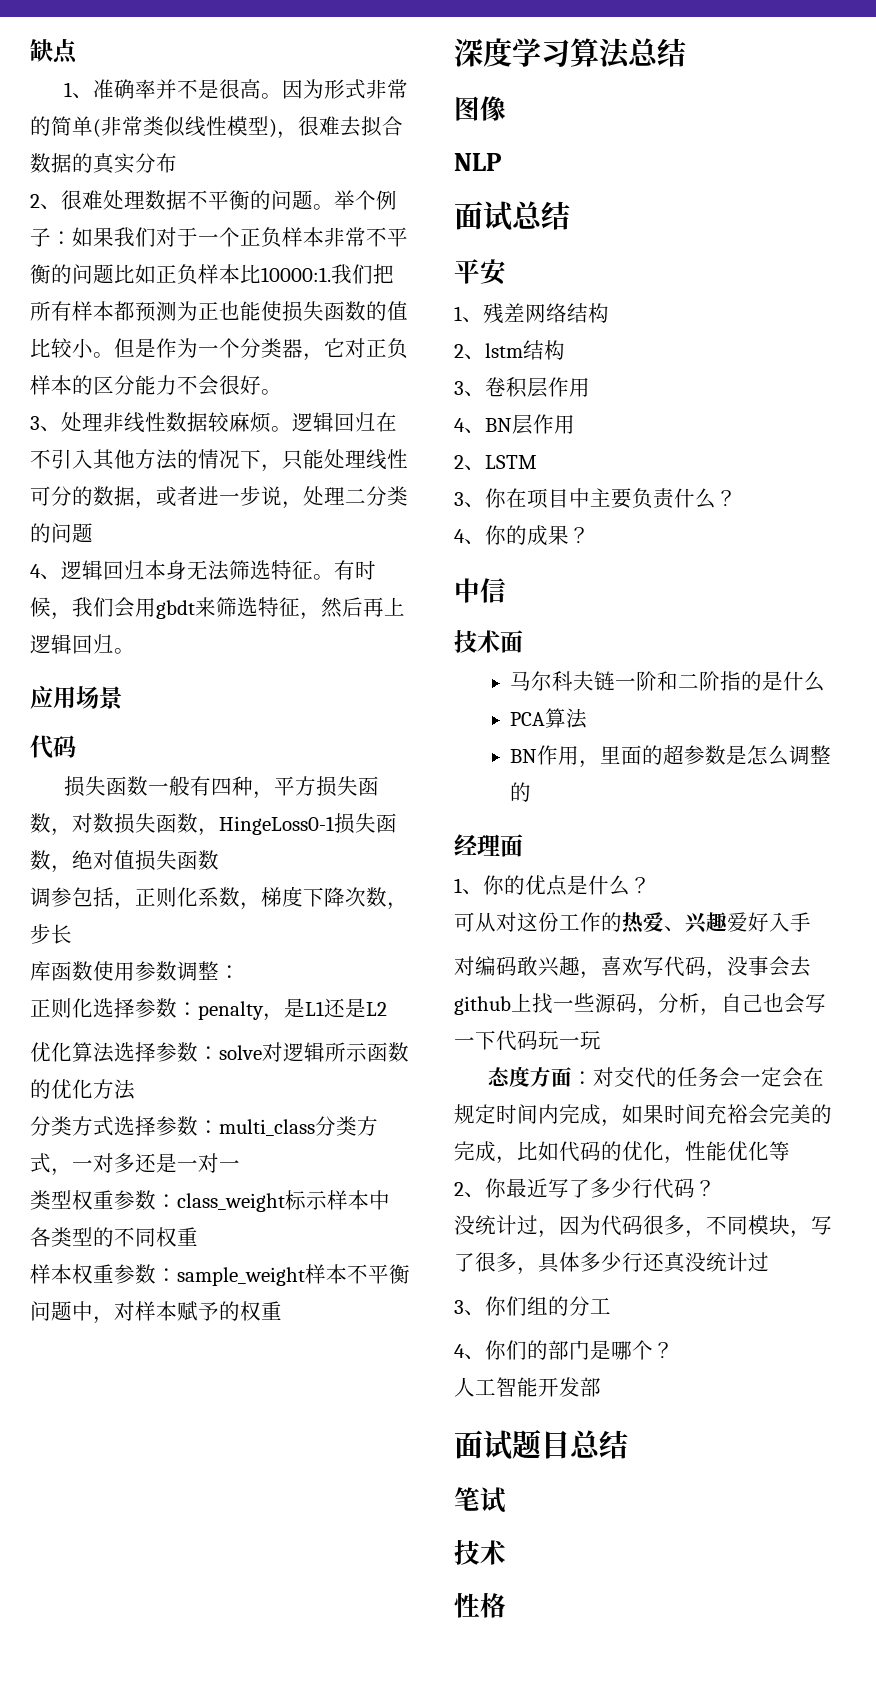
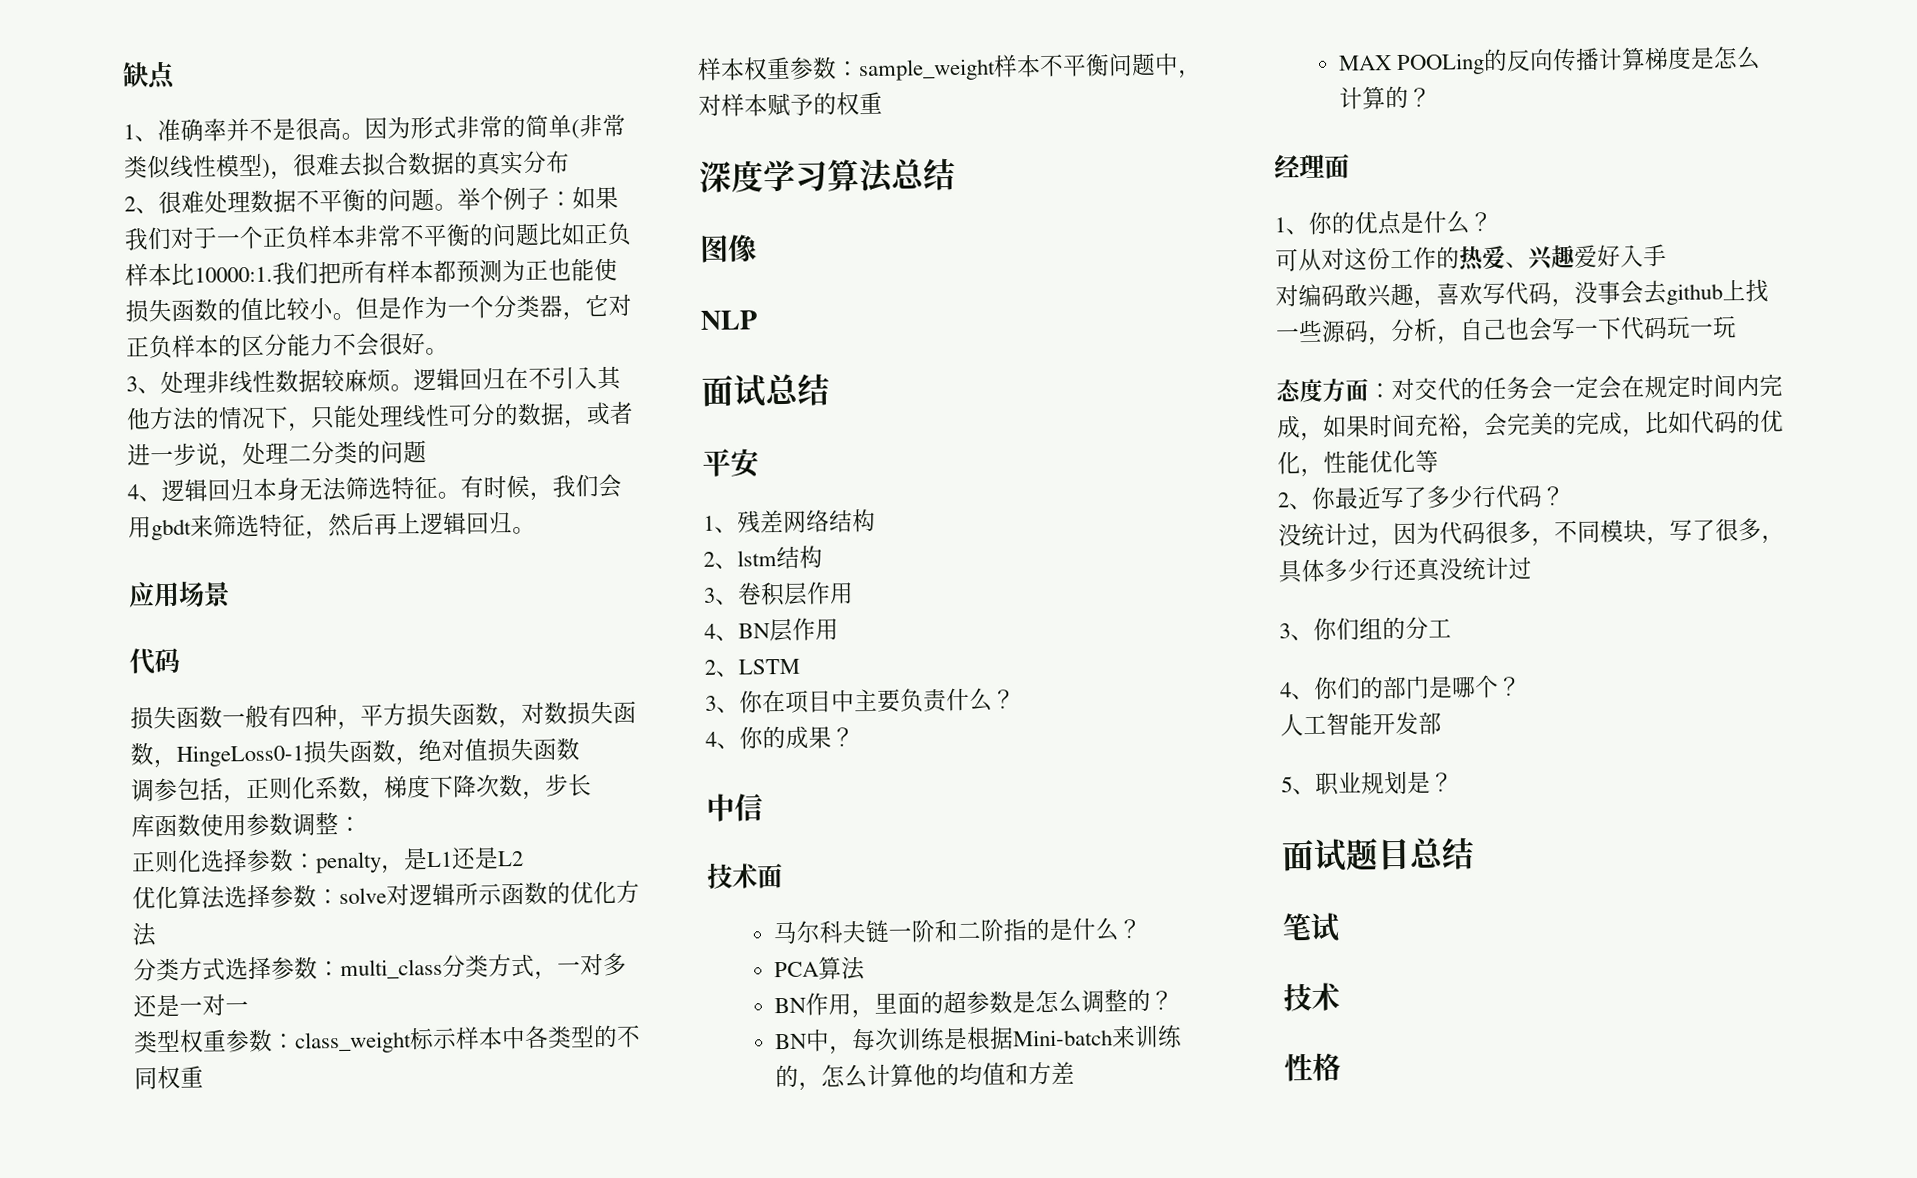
(826, 681) none -> [1118,918,1143,939] ？
(532, 792) none -> [1150,990,1175,1010] [775,1024,1184,1055] [775,1061,1076,1091] [1338,45,1762,75] [1339,85,1433,110] ？ // BN中，每次训练是根据Mini-batch来训练的，怎么计算他的均值和方差 // MAX POOLing的反向传播计算梯度是怎么计算的？
(748, 1114) none -> [1461,430,1485,440] ，
(601, 1387) none -> [1281,770,1454,796] // 5、职业规划是？

